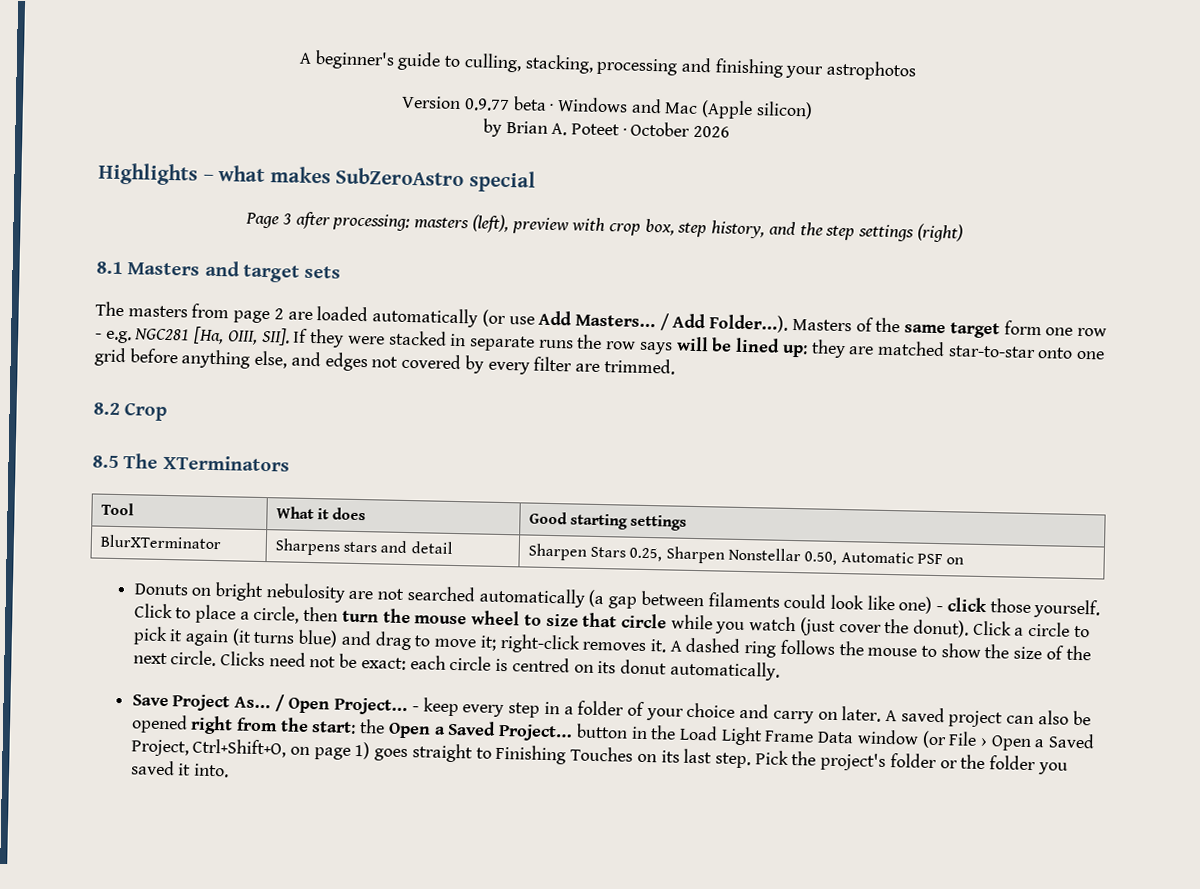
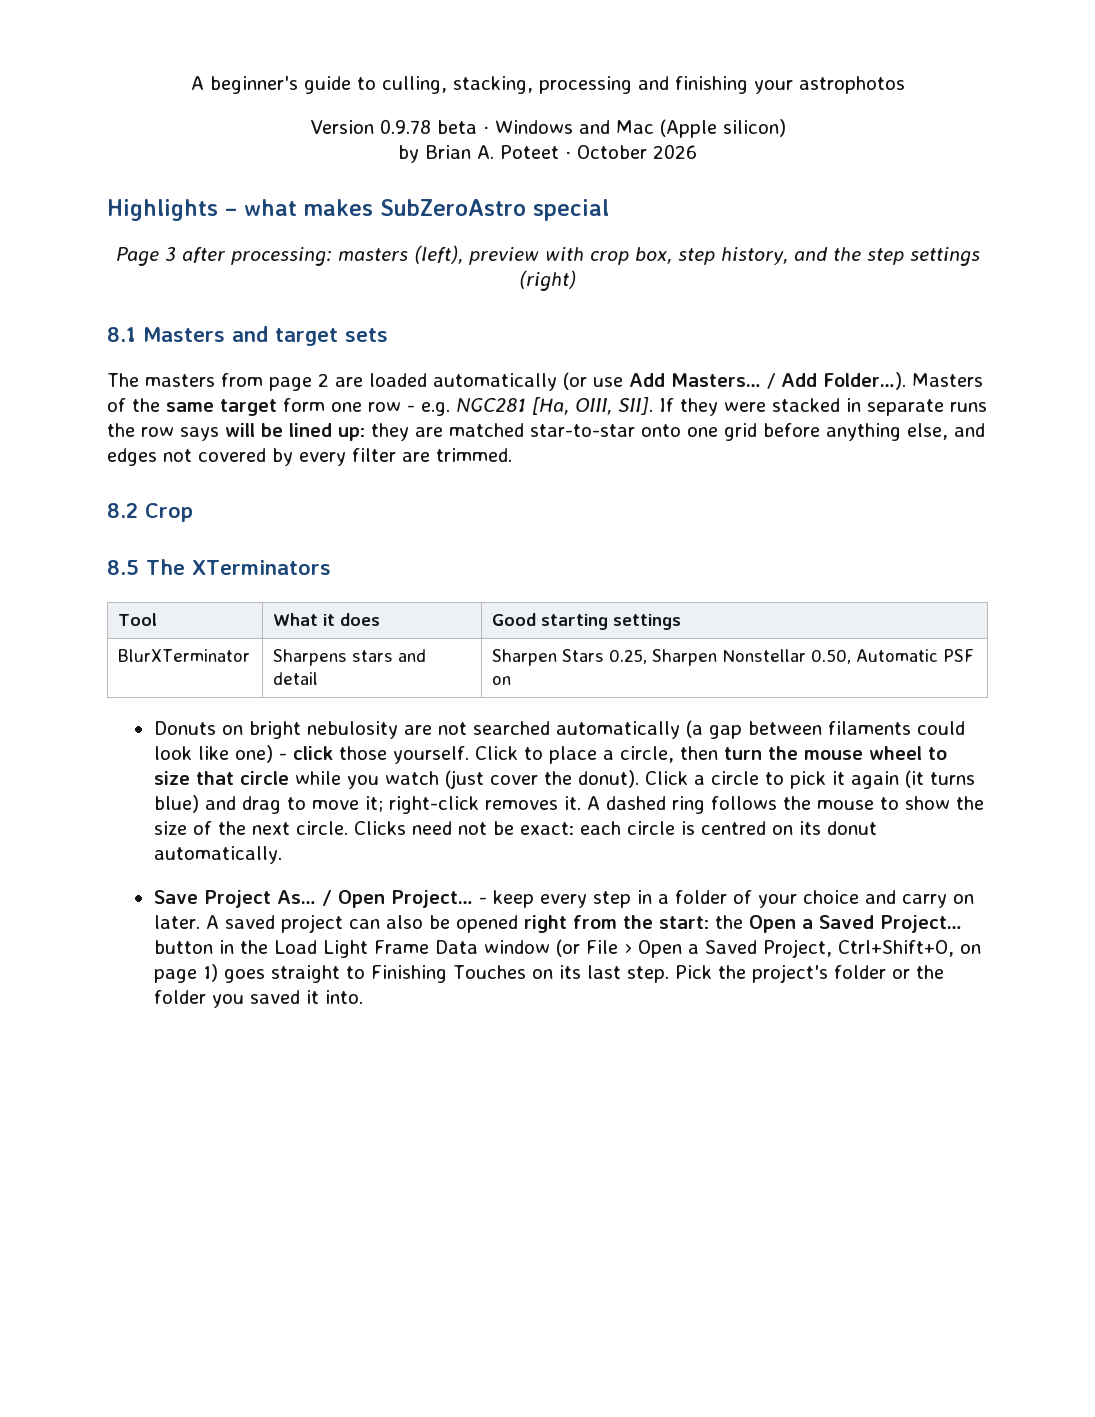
[463,98,510,112] 0.9.77 -> [379,119,431,134] 0.9.78

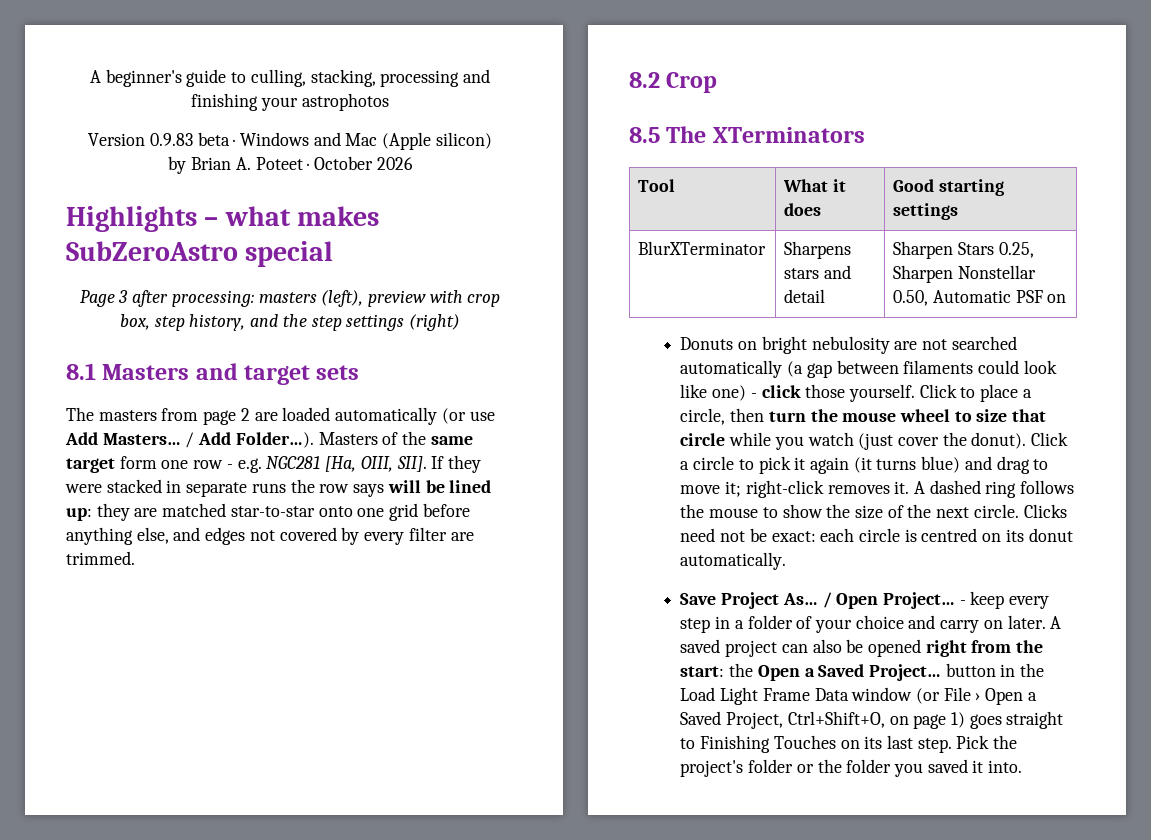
[379,119,431,134] 0.9.78 -> [149,133,193,146] 0.9.83

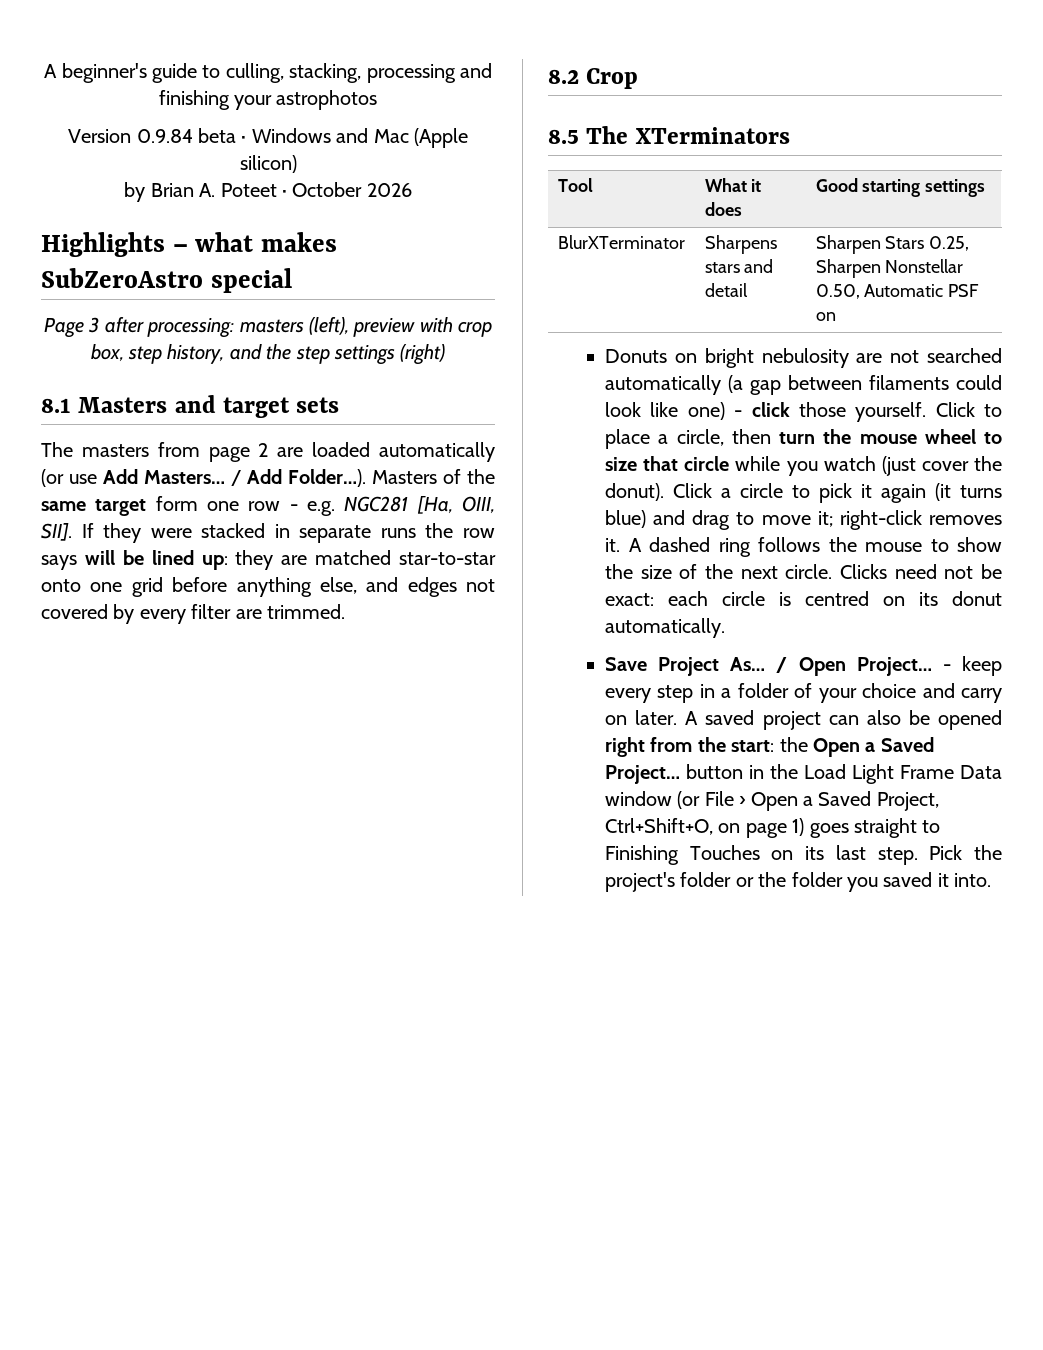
[149,133,193,146] 0.9.83 -> [136,129,193,143] 0.9.84

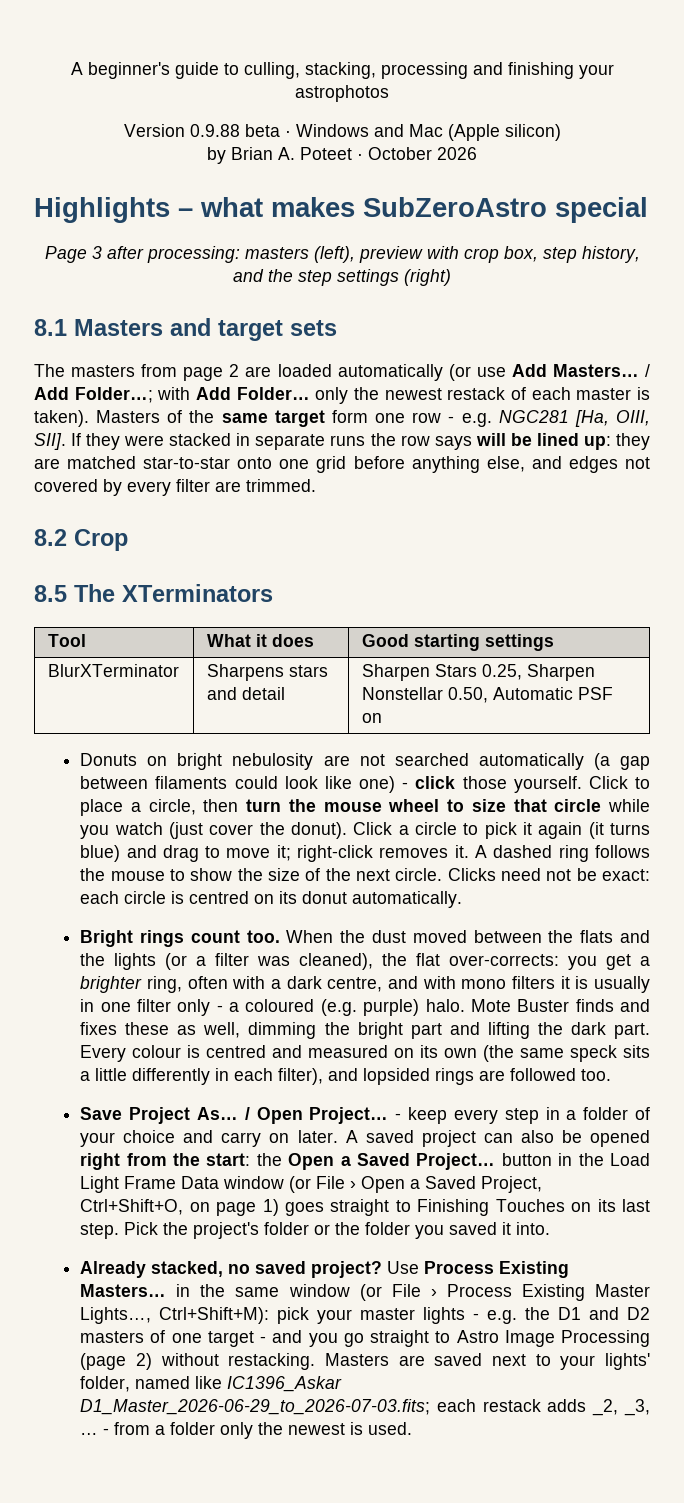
[136,129,193,143] 0.9.84 -> [189,124,240,137] 0.9.88
[288,469,367,487] Folder…). -> [74,387,650,404] [34,410,89,427] Folder…; with Add Folder… only the newest restack of each master is taken).
(726, 628) none -> [80,930,651,947] [80,953,651,970] [80,976,650,993] [80,999,650,1016] [80,1022,650,1039] [80,1045,651,1062] [80,1068,612,1085] // Bright rings count too. When the dust moved between the flats and the lights (or a filter was cleaned), the flat over-corrects: you get a brighter ring, often with a dark centre, and with mono filters it is usually in one filter only - a coloured (e.g. purple) halo. Mote Buster finds and fixes these as well, dimming the bright part and lifting the dark part. Every colour is centred and measured on its own (the same speck sits a little differently in each filter), and lopsided rings are followed too.
(992, 880) none -> [80,1261,570,1278] [80,1284,650,1301] [80,1307,650,1324] [80,1330,651,1347] [80,1353,651,1370] [80,1376,343,1392] [80,1399,650,1416] [80,1422,413,1439] // Already stacked, no saved project? Use Process Existing Masters… in the same window (or File › Process Existing Master Lights…, Ctrl+Shift+M): pick your master lights - e.g. the D1 and D2 masters of one target - and you go straight to Astro Image Processing (page 2) without restacking. Masters are saved next to your lights' folder, named like IC1396_Askar D1_Master_2026-06-29_to_2026-07-03.fits; each restack adds _2, _3, … - from a folder only the newest is used.

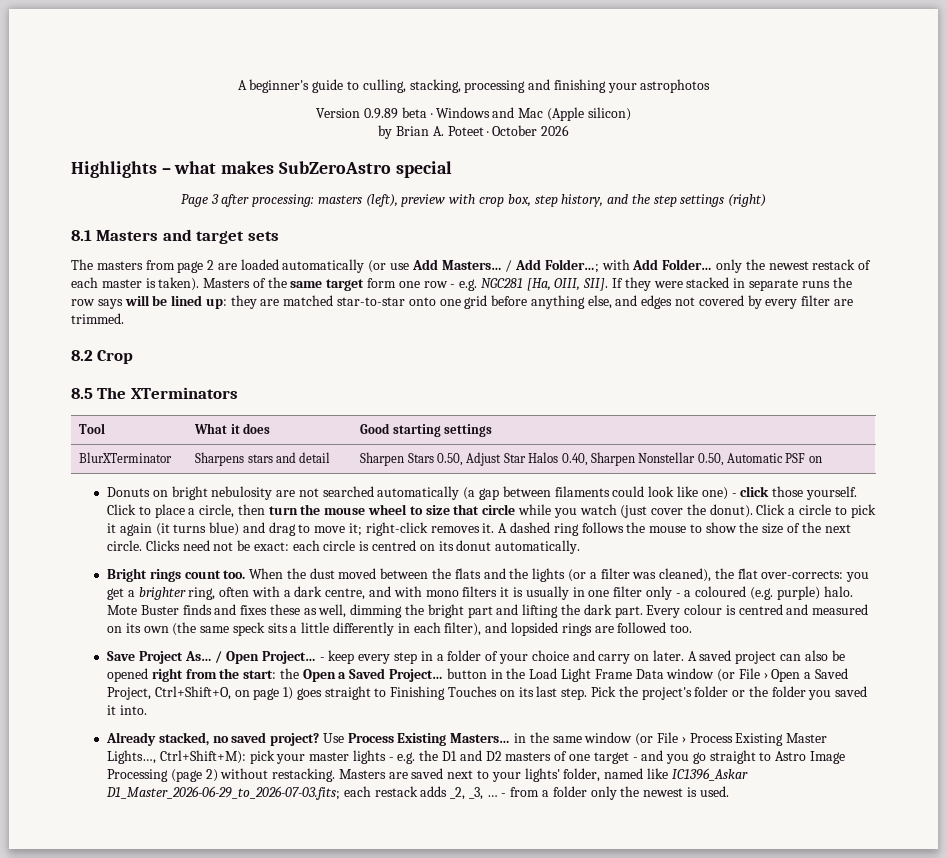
[189,124,240,137] 0.9.88 -> [364,108,399,119] 0.9.89
[481,664,522,680] 0.25, -> [437,452,588,466] 0.50, Adjust Star Halos 0.40,

